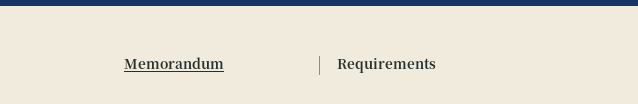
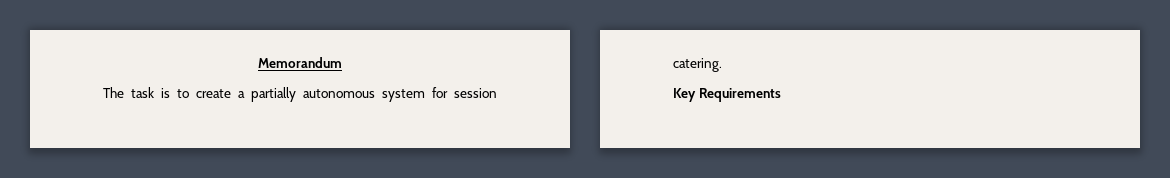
(224, 63) none -> [103,87,497,102] [673,58,722,72] [673,88,696,102] The task is to create a partially autonomous system for session catering. // Key

